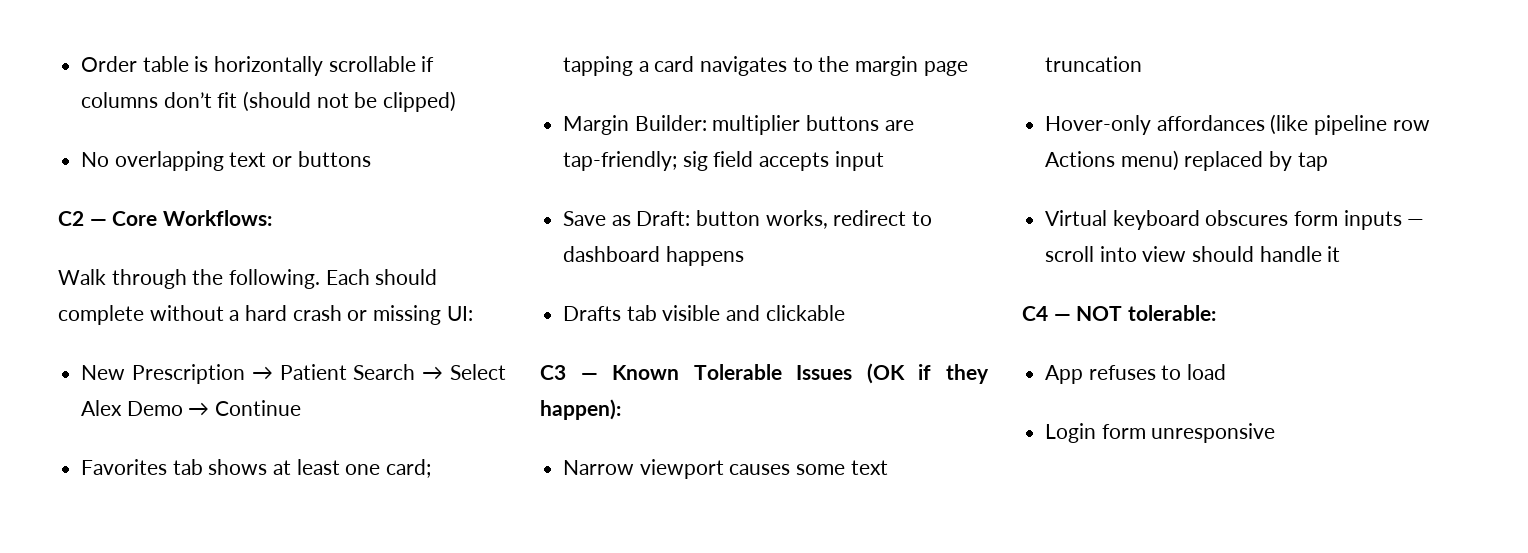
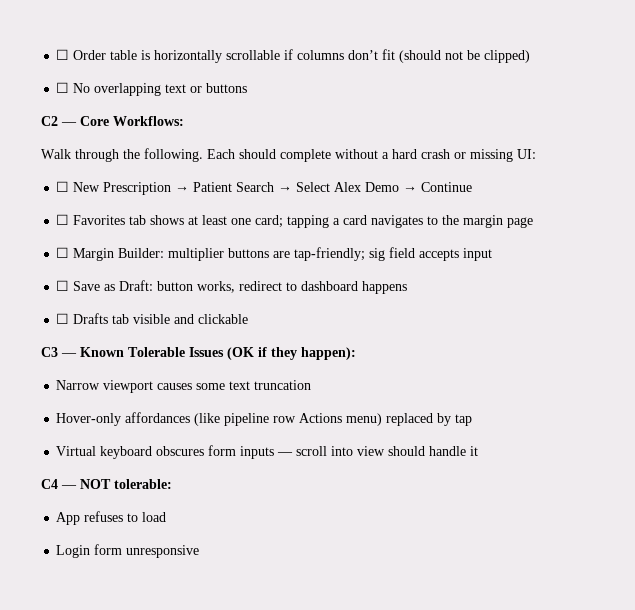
(81, 64) none -> [56,49,70,60] ☐
(457, 101) none -> [56,82,70,93] ☐
(473, 313) none -> [56,181,70,192] ☐
(302, 408) none -> [56,214,70,225] ☐
(968, 68) none -> [56,247,70,258] ☐
(884, 161) none -> [56,280,70,291] ☐
(744, 256) none -> [56,313,70,324] ☐

